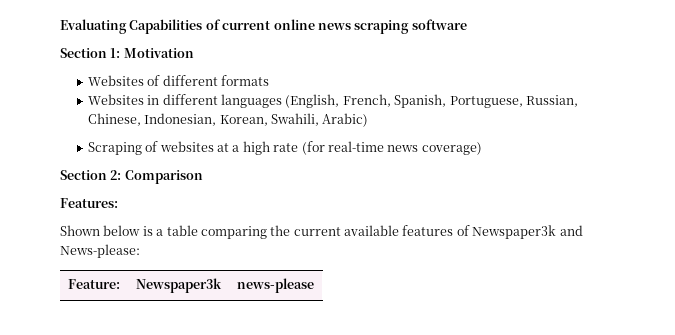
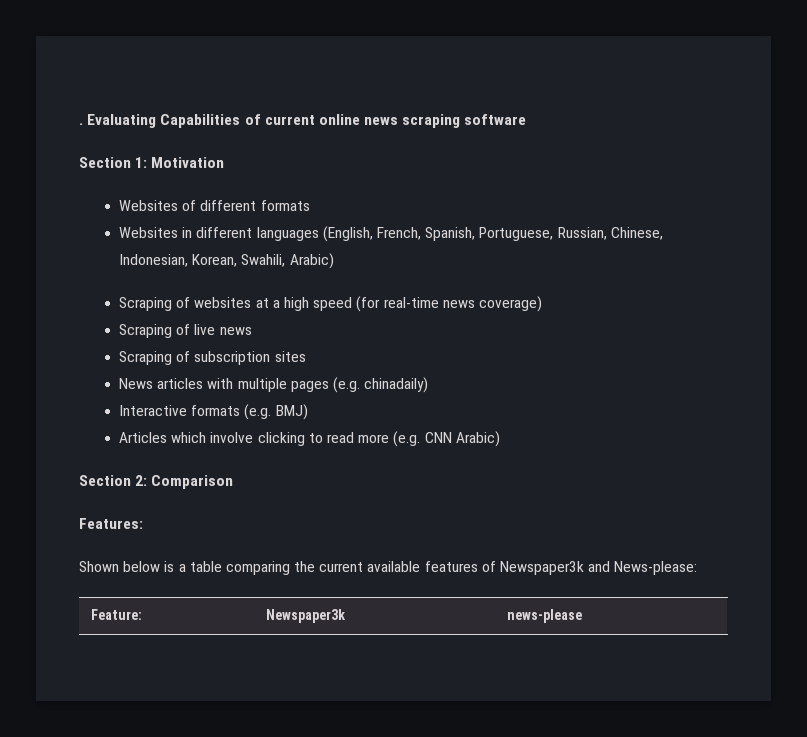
(60, 26) none -> [79,123,83,125] .
[273,143,299,152] rate -> [313,297,353,311] speed
(482, 148) none -> [119,324,252,338] [119,351,306,365] [119,377,429,393] [119,404,308,420] [119,431,500,447] // Scraping of live news // Scraping of subscription sites // News articles with multiple pages (e.g. chinadaily) // Interactive formats (e.g. BMJ) // Articles which involve clicking to read more (e.g. CNN Arabic)

